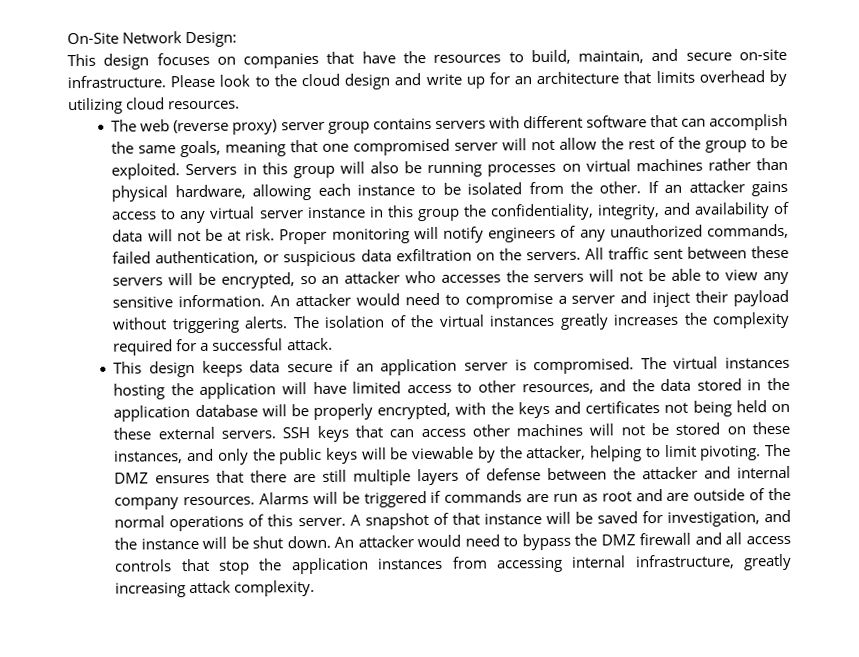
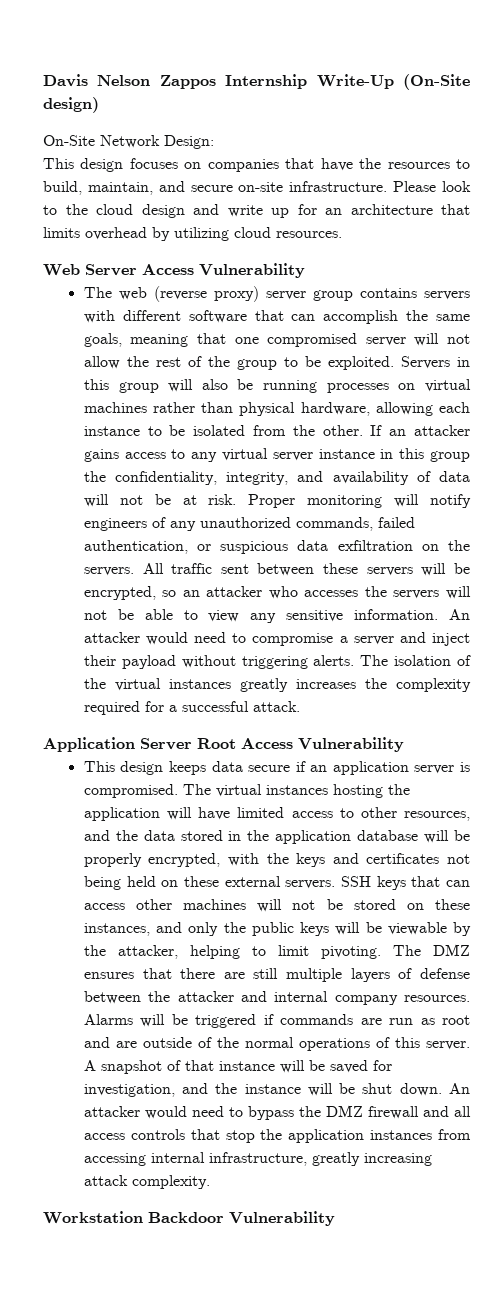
(67, 38) none -> [43,74,470,90] [43,97,99,113] Davis Nelson Zappos Internship Write-Up (On-Site design) //
(241, 105) none -> [43,263,305,278] // Web Server Access Vulnerability
(333, 344) none -> [43,737,404,752] // Application Server Root Access Vulnerability
(316, 588) none -> [43,1211,335,1226] // Workstation Backdoor Vulnerability

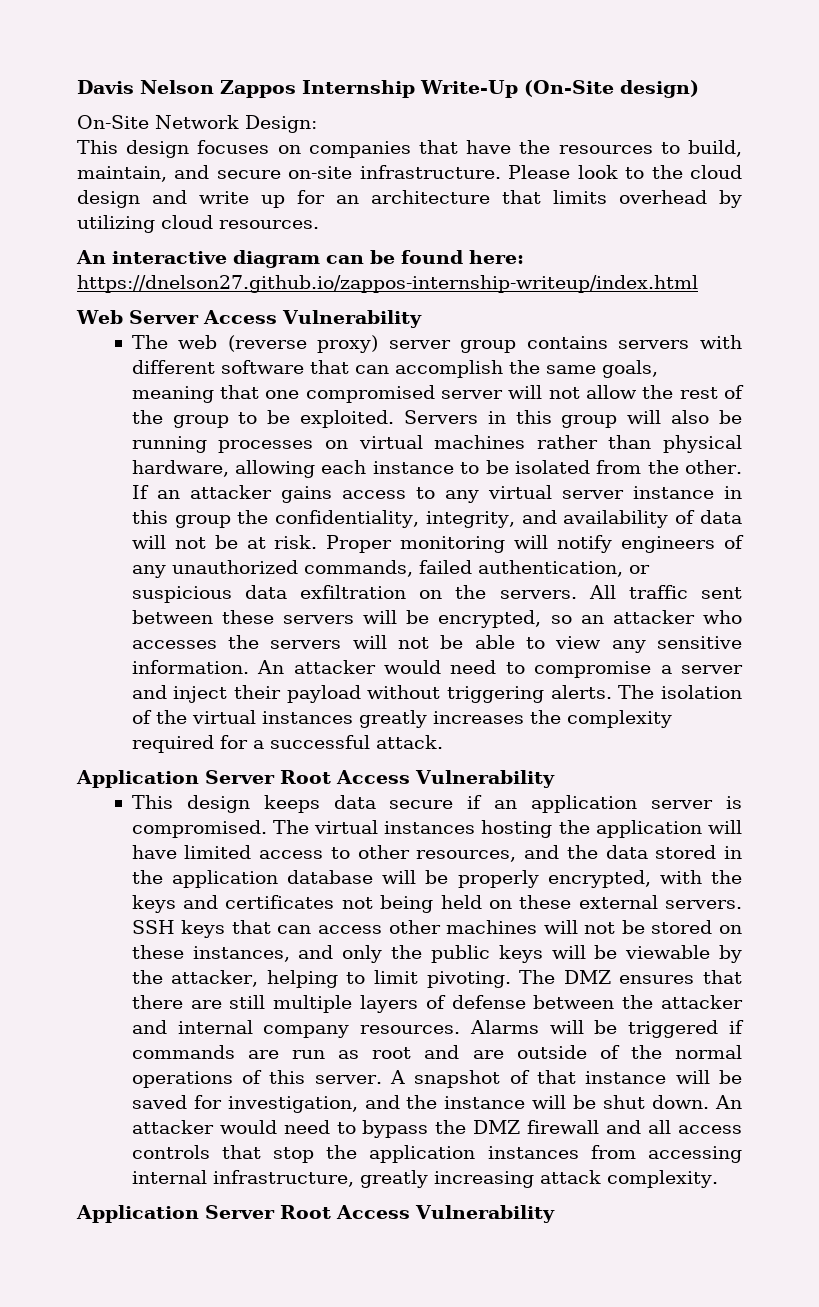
(342, 234) none -> [76,250,524,268] [77,275,698,293] // An interactive diagram can be found here: https://dnelson27.github.io/zappos-internship-writeup/index.html
[43,1211,224,1224] Workstation Backdoor -> [76,1205,410,1223] Application Server Root Access

